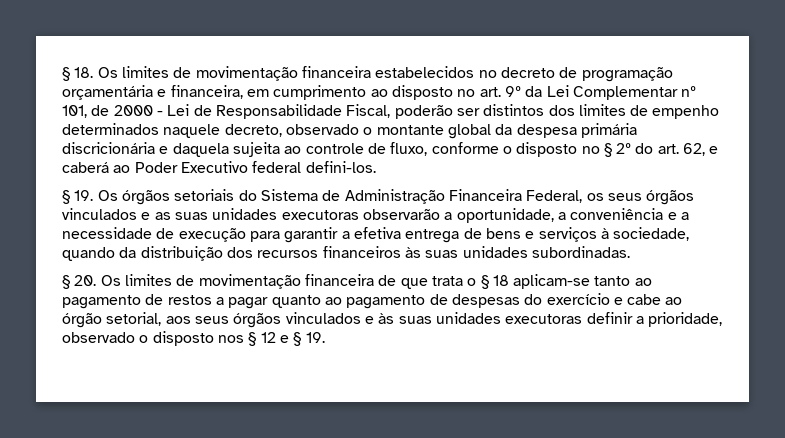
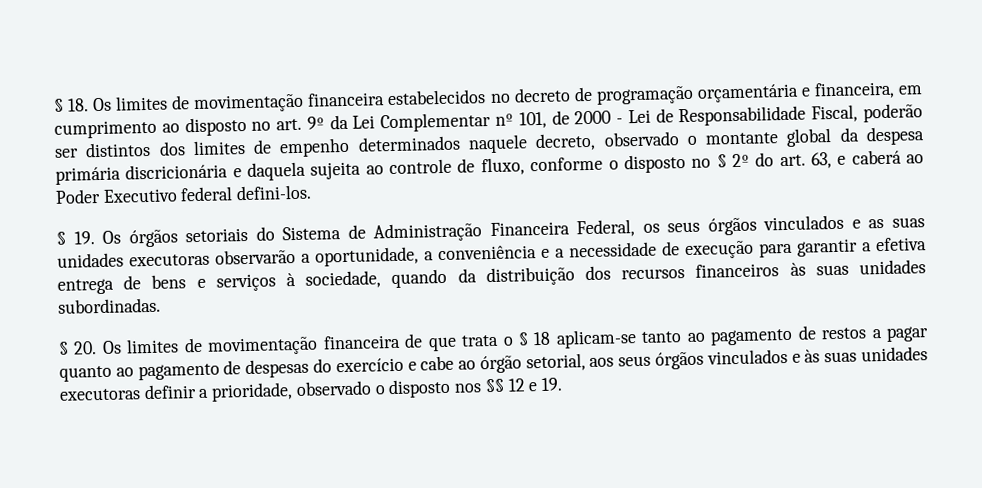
[683,143,706,156] 62, -> [810,152,832,169] 63,
[248,332,257,346] § -> [484,378,505,393] §§
[293,332,302,346] § -> (539, 387) none

